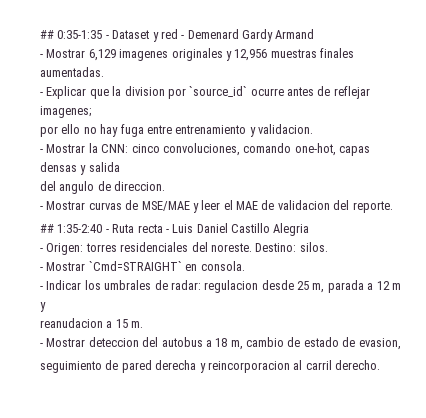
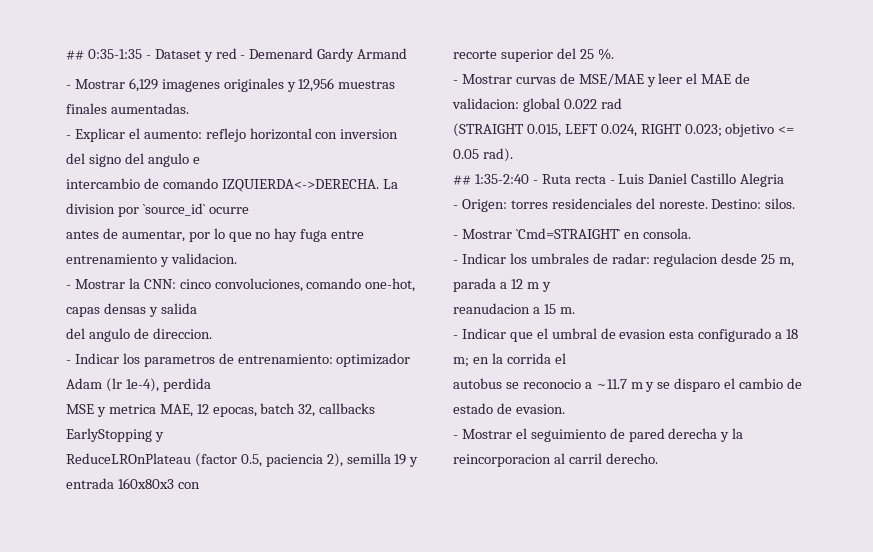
[89,86,122,99] que la -> [128,128,399,142] [66,153,200,167] [66,178,398,192] el aumento: reflejo horizontal con inversion del signo del angulo e // intercambio de comando IZQUIERDA<->DERECHA. La
(284, 92) none -> (249, 210) //
[333,86,370,99] [40,106,91,118] [40,124,81,137] reflejar imagenes; // por ello -> [121,228,252,242] aumentar, por lo que
(166, 186) none -> [66,353,411,367] [66,378,211,392] [66,403,376,417] [66,428,164,442] [66,453,419,467] [66,478,200,489] [453,48,614,62] // - Indicar los parametros de entrenamiento: optimizador Adam (lr 1e-4), perdida // MSE y metrica MAE, 12 epocas, batch 32, callbacks EarlyStopping y // ReduceLROnPlateau (factor 0.5, paciencia 2), semilla 19 y entrada 160x80x3 con // recorte superior del 25 %.
[277,200,393,213] validacion del reporte. -> [452,98,622,112] [453,123,795,137] [453,148,513,162] validacion: global 0.022 rad // (STRAIGHT 0.015, LEFT 0.024, RIGHT 0.023; objetivo <= 0.05 rad).
[46,337,401,350] Mostrar deteccion del autobus a 18 m, cambio de estado de evasion, // -> [461,328,799,342] [453,353,566,367] [453,378,803,392] [453,403,565,414] [453,428,527,439] Indicar que el umbral de evasion esta configurado a 18 m; en la corrida el // autobus se reconocio a ~11.7 m y se disparo el cambio de estado de evasion. // - Mostrar el
(206, 368) none -> [732,428,744,439] la

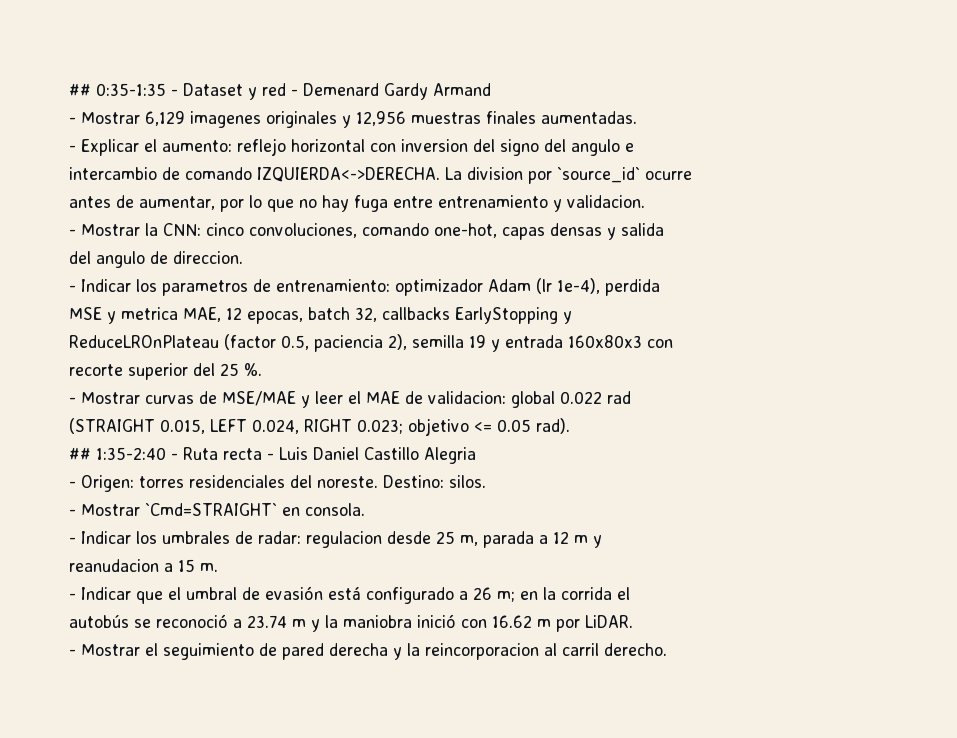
[619,329,695,339] evasion esta -> [265,586,361,600] evasión está
[786,329,799,339] 18 -> [473,587,492,600] 26
[453,378,803,392] [453,403,565,414] autobus se reconocio a ~11.7 m y se disparo el cambio de estado de evasion. -> [69,614,633,632] autobús se reconoció a 23.74 m y la maniobra inició con 16.62 m por LiDAR.

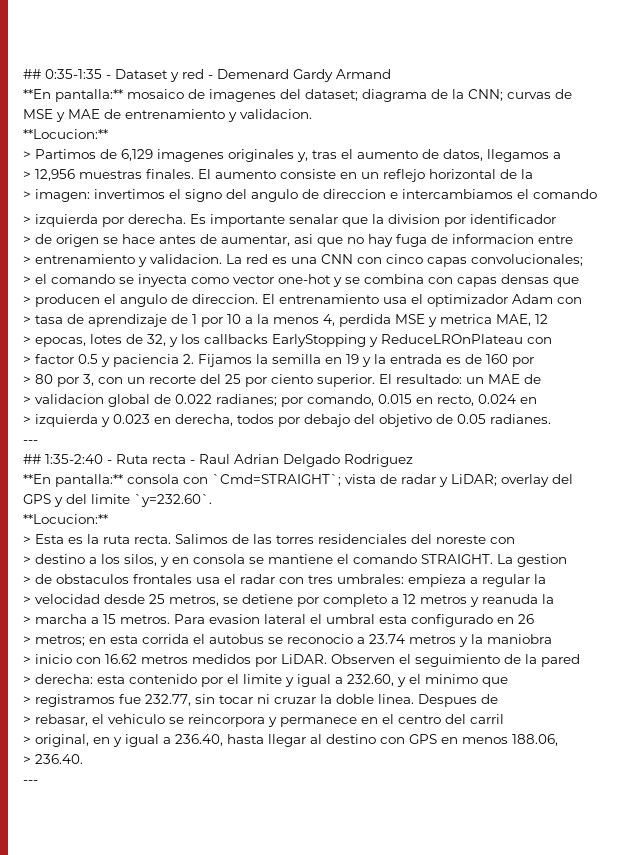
[69,111,637,128] [69,138,495,156] - Mostrar 6,129 imagenes originales y 12,956 muestras finales aumentadas. // - Explicar el aumento: reflejo horizontal con inversion del -> [23,89,572,102] [23,109,312,122] [23,129,108,139] [23,149,561,162] [23,169,533,182] [23,189,181,202] **En pantalla:** mosaico de imagenes del dataset; diagrama de la CNN; curvas de // MSE y MAE de entrenamiento y validacion. // **Locucion:** // > Partimos de 6,129 imagenes originales y, tras el aumento de datos, llegamos a // > 12,956 muestras finales. El aumento consiste en un reflejo horizontal de la // > imagen: invertimos el
(620, 147) none -> [302,189,386,199] de direccion
[69,167,692,184] // intercambio de comando IZQUIERDA<->DERECHA. La division por `source_id` ocurre // -> [402,189,597,199] [23,214,556,227] [23,234,155,247] intercambiamos el comando // > izquierda por derecha. Es importante senalar que la division por identificador // > de origen se hace
[220,195,262,212] por lo -> [294,234,313,244] asi
(388, 203) none -> [431,234,534,244] de informacion
[438,195,645,212] [69,223,664,240] [69,251,243,268] [69,278,600,296] entrenamiento y validacion. // - Mostrar la CNN: cinco convoluciones, comando one-hot, capas densas y salida // del angulo de direccion. // - Indicar los parametros de entrenamiento: optimizador Adam (lr 1e-4), -> [23,254,583,267] [23,274,579,287] [23,294,582,307] [23,314,335,327] // > entrenamiento y validacion. La red es una CNN con cinco capas convolucionales; // > el comando se inyecta como vector one-hot y se combina con capas densas que // > producen el angulo de direccion. El entrenamiento usa el optimizador Adam con // > tasa de aprendizaje de 1 por 10 a la menos 4,
(660, 287) // -> (391, 320) none
[247,307,572,324] [69,334,673,352] [69,363,262,380] [69,391,631,408] [69,418,570,436] epocas, batch 32, callbacks EarlyStopping y // ReduceLROnPlateau (factor 0.5, paciencia 2), semilla 19 y entrada 160x80x3 con // recorte superior del 25 %. // - Mostrar curvas de MSE/MAE y leer el MAE de validacion: global 0.022 rad // (STRAIGHT 0.015, LEFT 0.024, RIGHT 0.023; objetivo <= 0.05 rad). -> [23,334,552,347] [23,354,534,367] [23,374,541,387] [23,394,537,407] [23,414,551,427] [23,440,38,444] // > epocas, lotes de 32, y los callbacks EarlyStopping y ReduceLROnPlateau con // > factor 0.5 y paciencia 2. Fijamos la semilla en 19 y la entrada es de 160 por // > 80 por 3, con un recorte del 25 por ciento superior. El resultado: un MAE de // > validacion global de 0.022 radianes; por comando, 0.015 en recto, 0.024 en // > izquierda y 0.023 en derecha, todos por debajo del objetivo de 0.05 radianes. // ---
[279,447,476,464] [69,475,486,492] [69,503,365,516] [69,531,534,548] Luis Daniel Castillo Alegria // - Origen: torres residenciales del noreste. Destino: silos. // - Mostrar `Cmd=STRAIGHT` en consola. // - Indicar los umbrales de radar: regulacion desde 25 m, parada -> [199,454,413,467] [23,474,573,487] [23,494,212,507] [23,514,108,524] [23,534,515,544] [23,554,567,567] [23,574,546,587] [23,594,387,607] Raul Adrian Delgado Rodriguez // **En pantalla:** consola con `Cmd=STRAIGHT`; vista de radar y LiDAR; overlay del // GPS y del limite `y=232.60`. // **Locucion:** // > Esta es la ruta recta. Salimos de las torres residenciales del noreste con // > destino a los silos, y en consola se mantiene el comando STRAIGHT. La gestion // > de obstaculos frontales usa el radar con tres umbrales: empieza a regular la // > velocidad desde 25 metros, se detiene por completo
[574,535,602,548] [69,559,218,572] [69,586,556,604] m y // reanudacion a 15 m. // - Indicar que el umbral de evasión está configurado a 26 m; en la -> [420,594,554,607] [23,614,534,627] [23,635,138,646] metros y reanuda la // > marcha a 15 metros. Para evasion lateral el umbral esta configurado en 26 // > metros; en esta
[69,614,228,628] // autobús se reconoció -> [209,634,353,644] autobus se reconocio
[292,619,306,628] m -> [409,635,456,644] metros
[417,614,551,628] inició con 16.62 m -> [23,654,251,664] // > inicio con 16.62 metros medidos
[69,644,140,656] // - Mostrar -> [331,654,395,664] Observen
(277, 649) none -> [525,654,537,664] la
[329,643,667,660] derecha y la reincorporacion al carril derecho. -> [23,674,508,687] [23,694,498,707] [23,714,504,727] [23,734,558,747] [23,754,83,764] [23,780,38,784] // > derecha: esta contenido por el limite y igual a 232.60, y el minimo que // > registramos fue 232.77, sin tocar ni cruzar la doble linea. Despues de // > rebasar, el vehiculo se reincorpora y permanece en el centro del carril // > original, en y igual a 236.40, hasta llegar al destino con GPS en menos 188.06, // > 236.40. // ---

